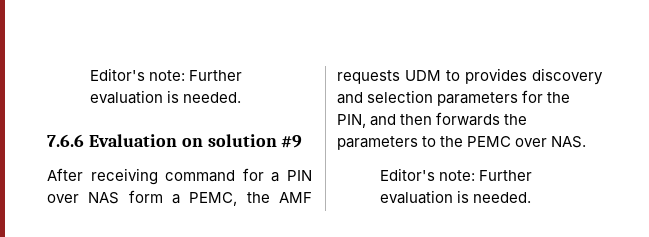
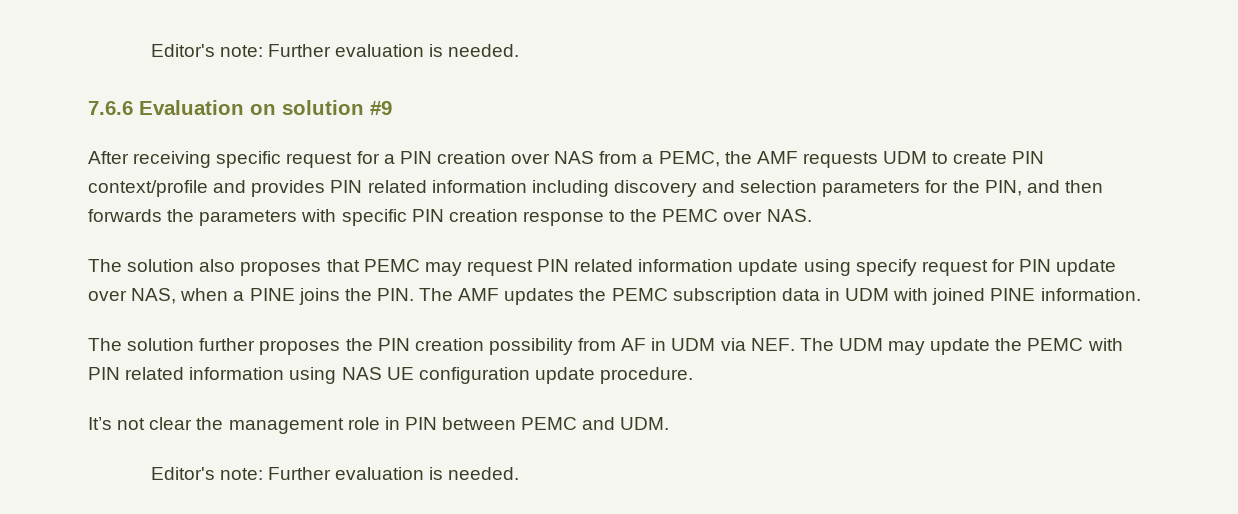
[165,170,236,182] command -> [216,151,353,168] specific request
(312, 175) none -> [436,151,506,164] creation
[128,190,163,203] form -> [599,151,638,164] from
[465,68,527,84] provides -> [953,151,1045,164] [88,180,609,197] create PIN context/profile and provides PIN related information including
(418, 143) none -> [301,209,604,226] with specific PIN creation response
(587, 142) none -> [88,259,1117,276] [88,288,1141,305] [88,338,1123,355] [88,367,694,384] [88,417,670,434] // The solution also proposes that PEMC may request PIN related information update using specify request for PIN update over NAS, when a PINE joins the PIN. The AMF updates the PEMC subscription data in UDM with joined PINE information. // The solution further proposes the PIN creation possibility from AF in UDM via NEF. The UDM may update the PEMC with PIN related information using NAS UE configuration update procedure. // It’s not clear the management role in PIN between PEMC and UDM.

